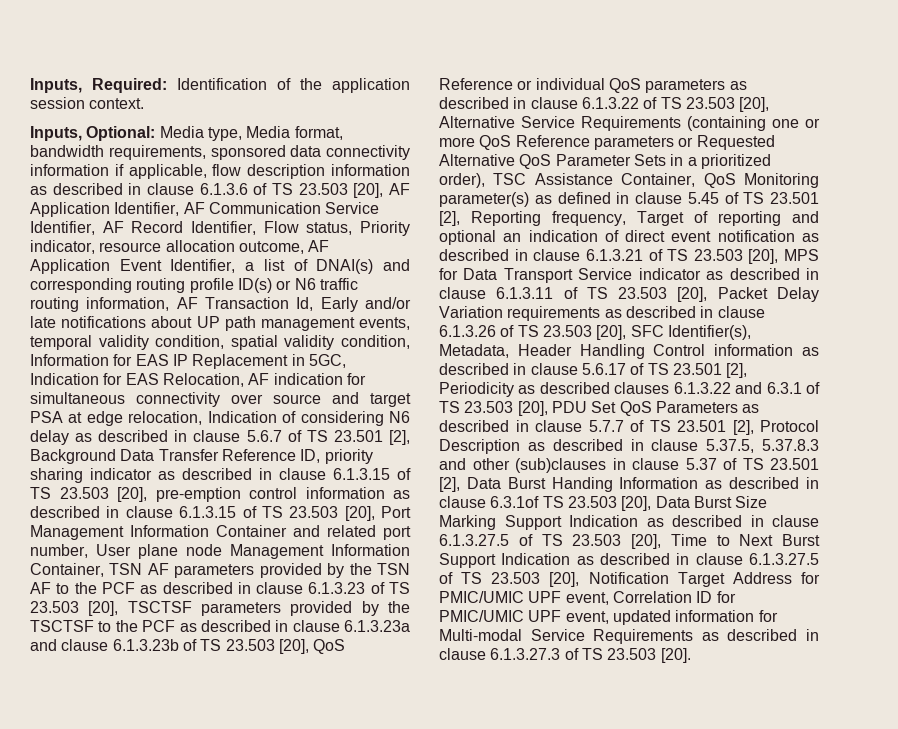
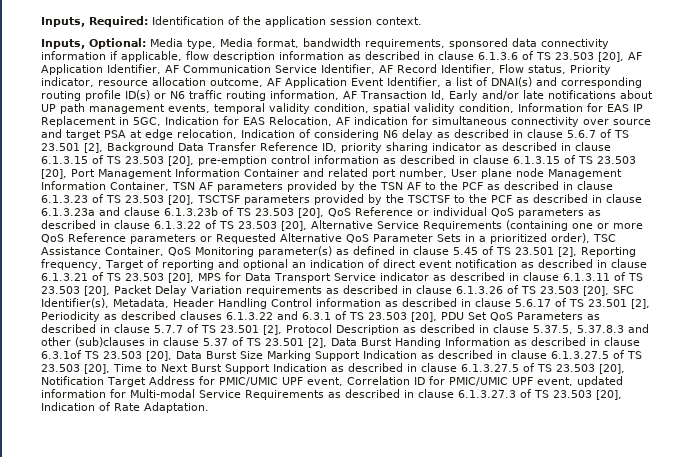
[660,648,691,663] [20]. -> [596,390,622,400] [41,402,209,413] [20], Indication of Rate Adaptation.

